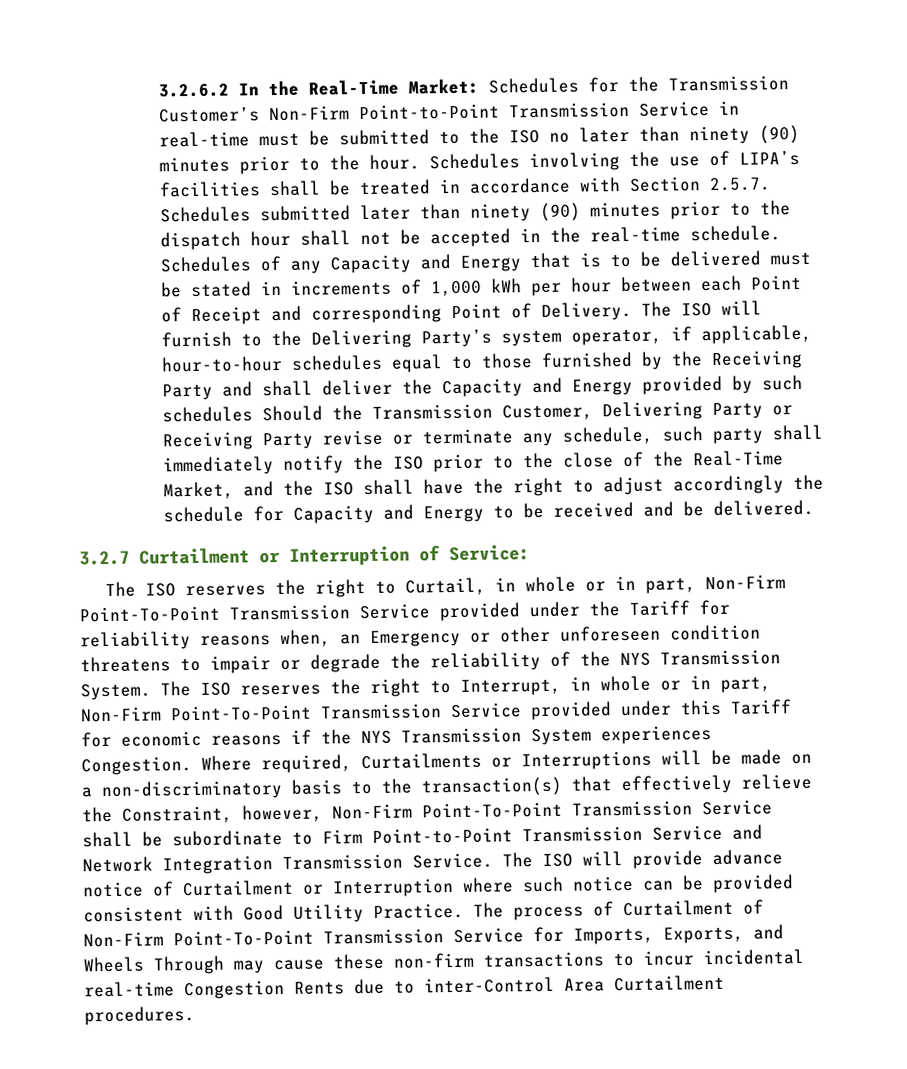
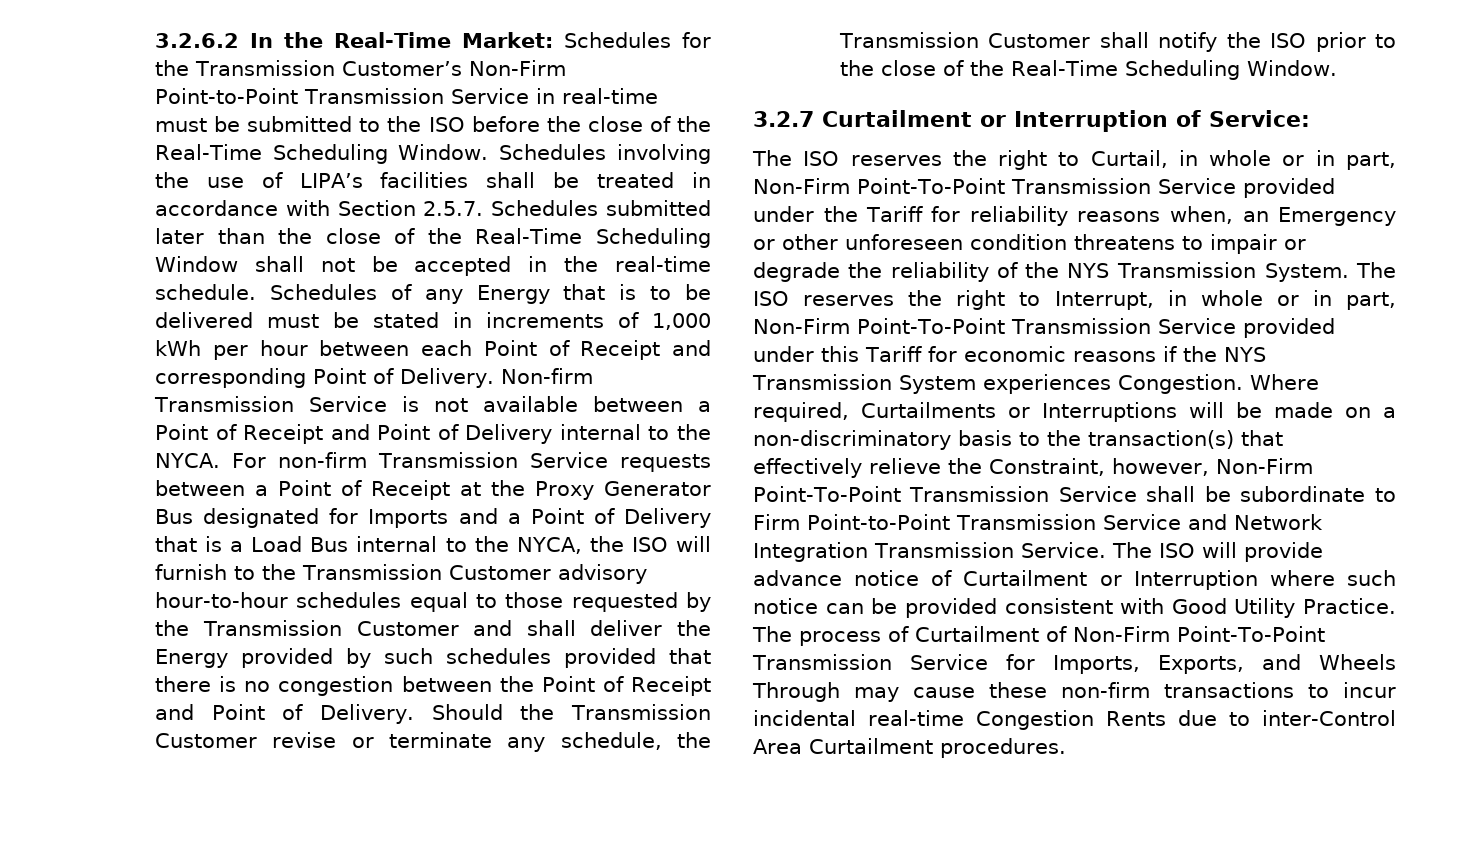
[549,124,801,145] [159,154,421,175] no later than ninety (90) minutes prior to the hour. -> [471,116,711,132] [154,144,489,164] before the close of the Real-Time Scheduling Window.
[470,200,792,222] [160,230,292,251] ninety (90) minutes prior to the dispatch hour -> [278,228,711,248] [154,256,238,272] the close of the Real-Time Scheduling Window
[330,254,452,274] Capacity and -> (463, 296) none
[641,301,673,317] The -> [500,368,593,384] [153,396,712,412] [154,424,711,444] [154,452,711,472] [154,480,712,500] [154,508,712,528] [154,536,624,554] Non-firm Transmission Service is not available between a Point of Receipt and Point of Delivery internal to the NYCA. For non-firm Transmission Service requests between a Point of Receipt at the Proxy Generator Bus designated for Imports and a Point of Delivery that is a Load Bus internal to the NYCA, the
[311,324,813,349] Delivering Party’s system operator, if applicable, -> [301,564,647,584] Transmission Customer advisory
[541,351,634,368] furnished -> [571,592,678,612] requested
[711,349,804,370] [162,383,214,401] Receiving Party -> [202,620,459,636] Transmission Customer
[442,377,564,398] Capacity and -> (712, 628) none
[262,401,794,422] [162,431,315,451] Should the Transmission Customer, Delivering Party or Receiving Party -> [563,648,712,668] [154,676,712,696] [154,704,712,724] [154,733,257,748] provided that there is no congestion between the Point of Receipt and Point of Delivery. Should the Transmission Customer
[662,424,824,445] [163,456,275,476] such party shall immediately -> [677,732,711,748] [838,32,1149,48] the Transmission Customer shall
[163,474,825,500] [163,499,815,524] Market, and the ISO shall have the right to adjust accordingly the schedule for Capacity and Energy to be received and be delivered. -> [1124,60,1337,80] Scheduling Window.

